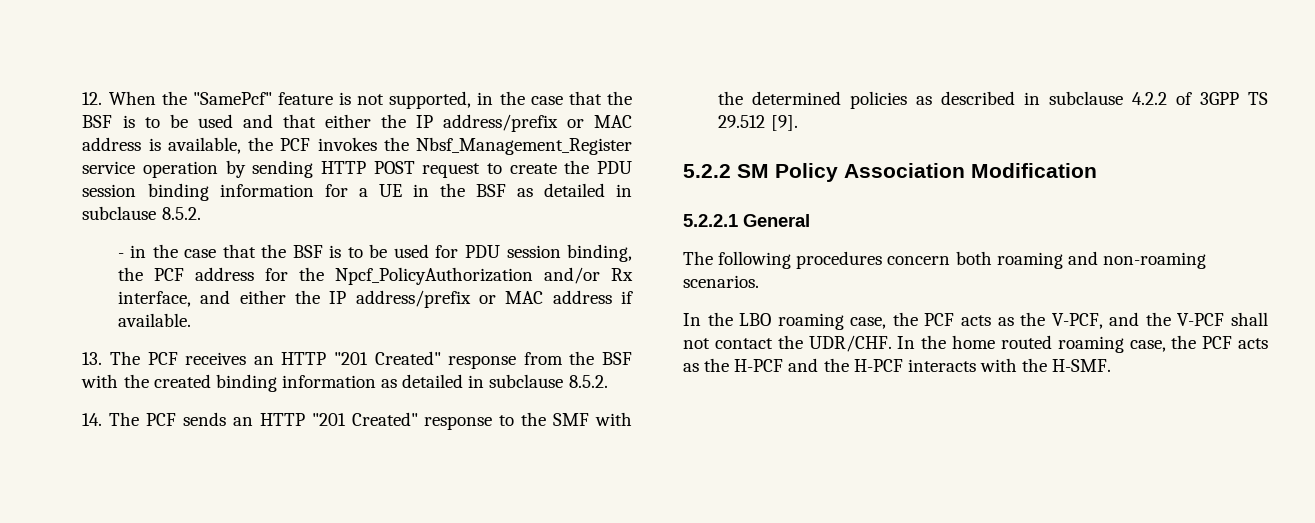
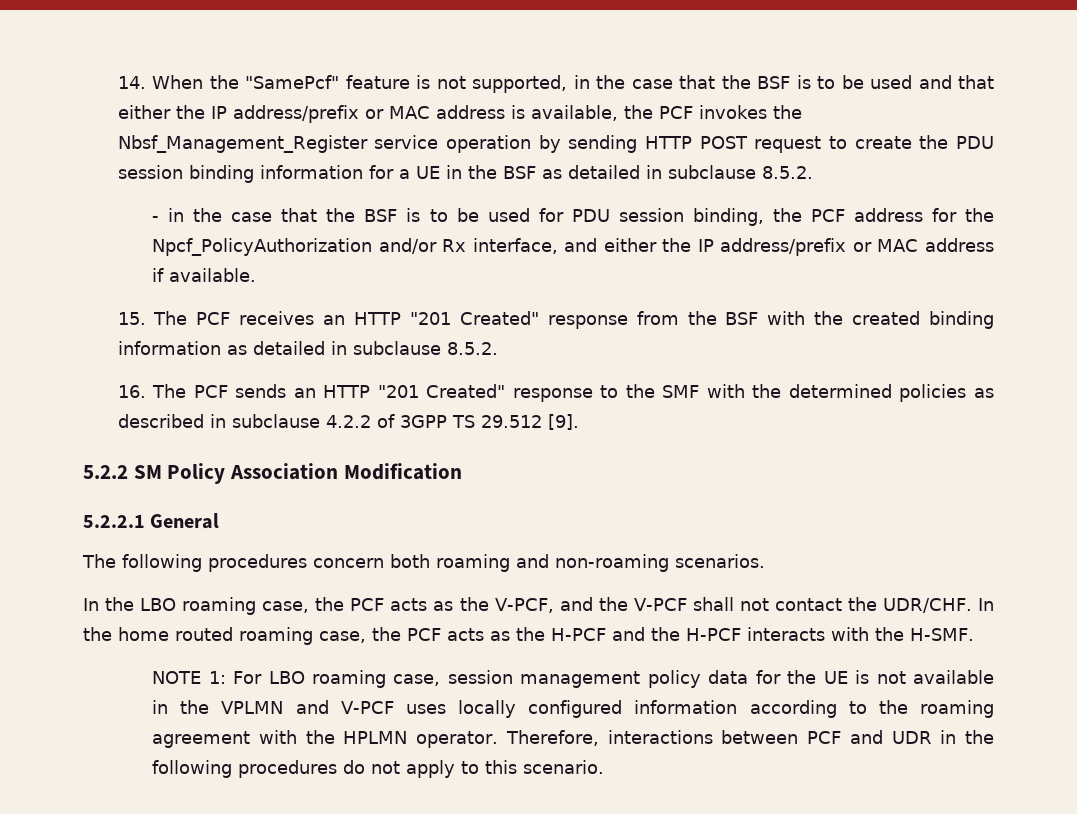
[82,92,103,105] 12. -> [117,76,146,89] 14.
[82,352,103,365] 13. -> [117,312,146,325] 15.
[82,413,103,426] 14. -> [117,385,146,398] 16.
(1112, 365) none -> [152,670,994,688] [152,700,994,718] [152,730,995,748] [152,760,605,778] // NOTE 1: For LBO roaming case, session management policy data for the UE is not available in the VPLMN and V-PCF uses locally configured information according to the roaming agreement with the HPLMN operator. Therefore, interactions between PCF and UDR in the following procedures do not apply to this scenario.

